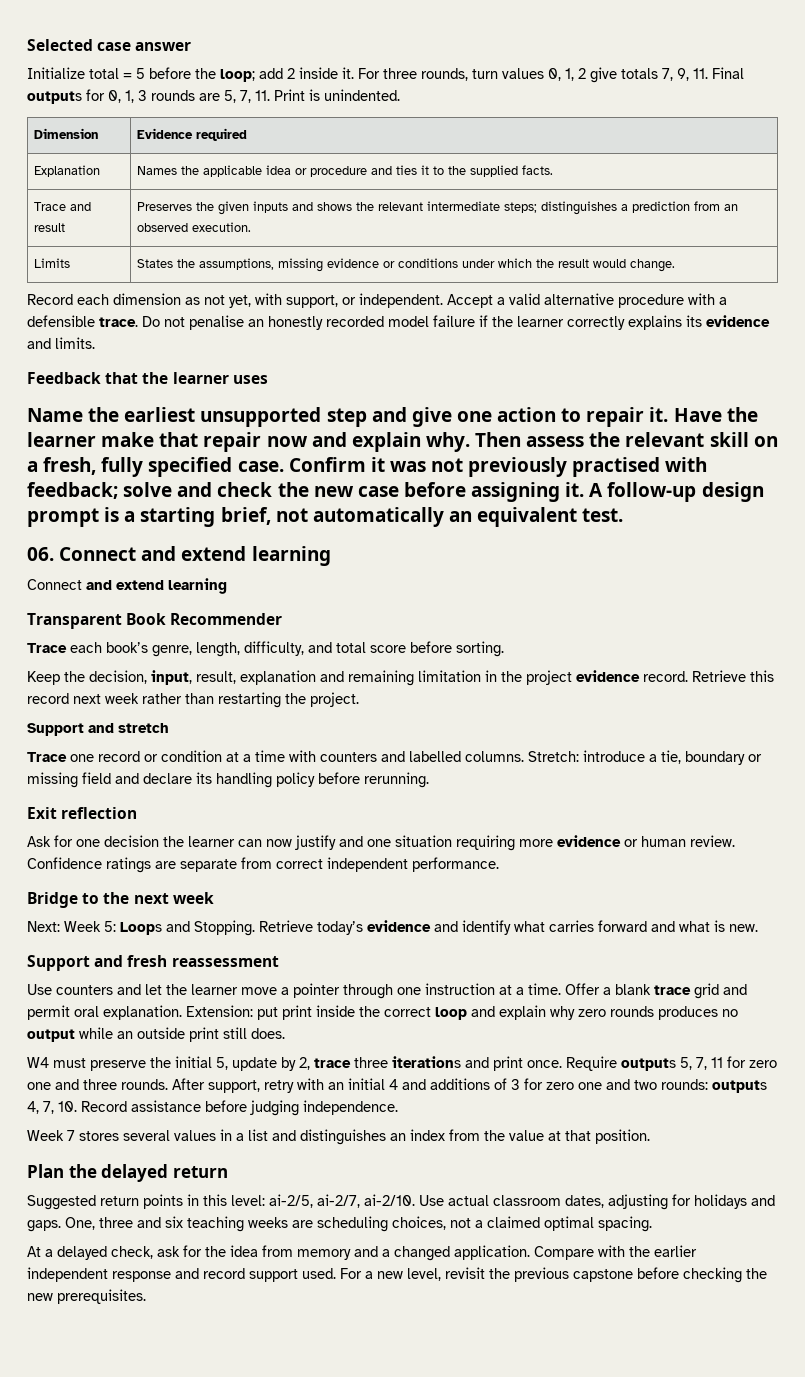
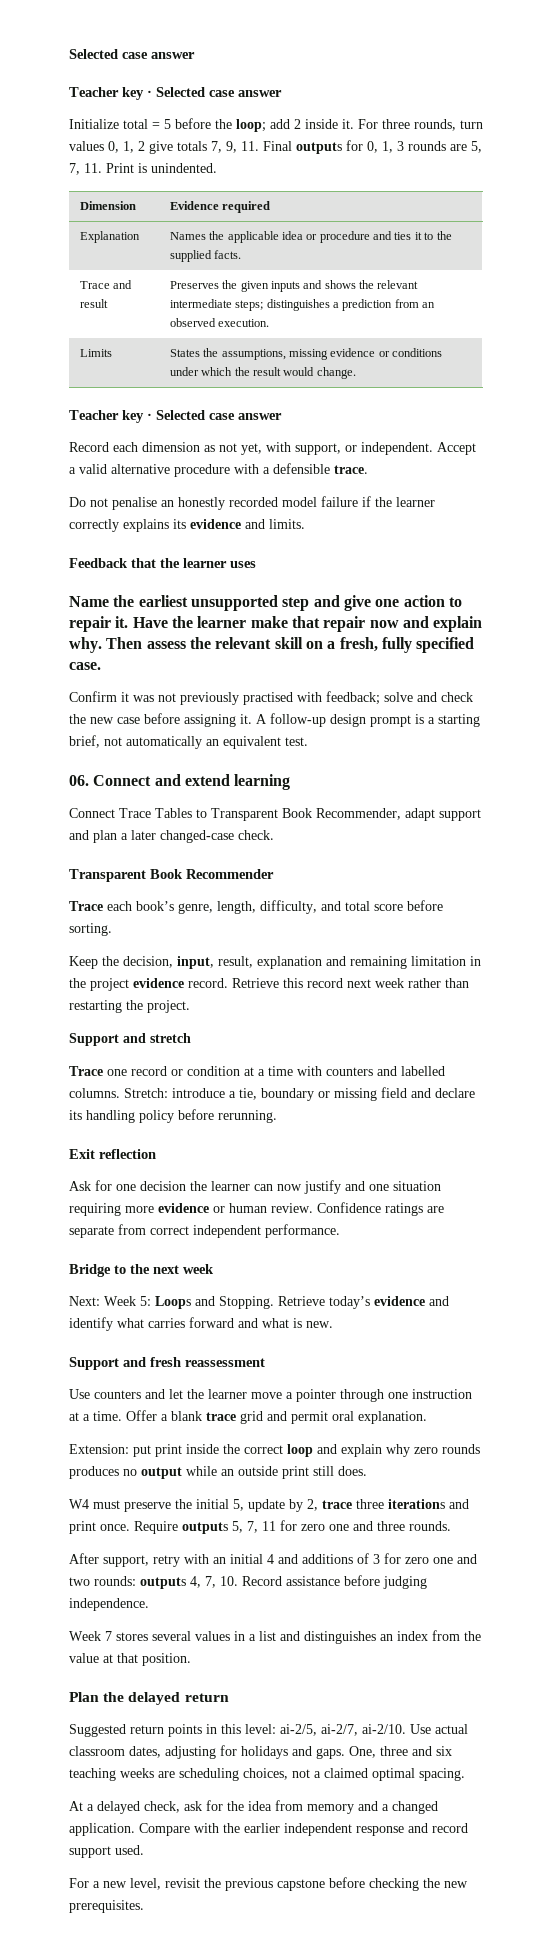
[27,39,192,51] Selected case answer -> [69,49,195,59] [69,87,282,100] Selected case answer // Teacher key · Selected case answer
(675, 265) none -> [69,410,282,423] // Teacher key · Selected case answer
(138, 322) none -> (368, 469) //
(284, 466) none -> (101, 666) //
[86,578,227,594] and extend learning -> [119,808,481,821] [69,830,274,843] Trace Tables to Transparent Book Recommender, adapt support and plan a later changed-case check.
(182, 1012) none -> (427, 1417) //
(168, 1084) none -> (451, 1526) //
(336, 1273) none -> (144, 1850) //

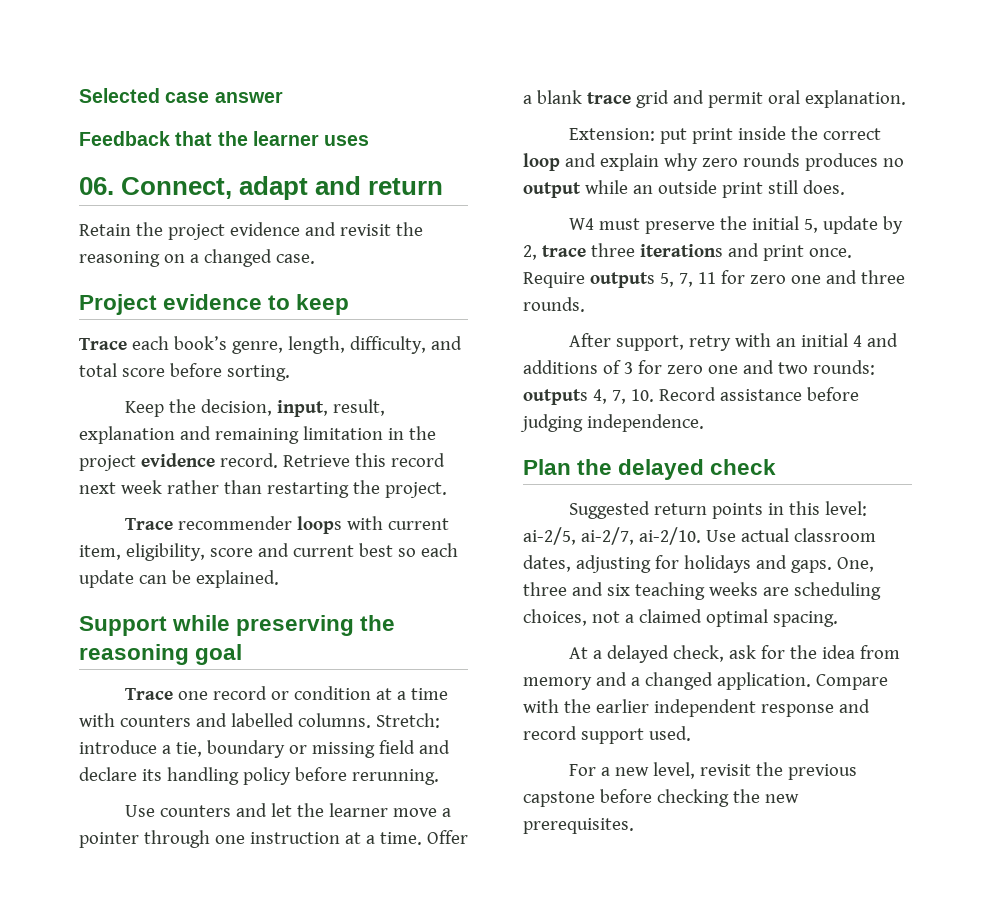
[69,49,195,59] [69,87,282,100] [69,118,483,132] [69,140,482,154] [69,163,217,175] [79,201,136,210] [169,201,271,213] [79,231,140,243] [169,231,452,243] [169,250,242,262] [79,280,133,289] [79,299,108,308] [169,280,419,292] [169,299,436,311] [169,318,270,327] [79,349,112,357] [169,348,443,360] [169,367,356,379] [69,410,282,423] [69,442,476,455] [69,463,368,477] [69,496,435,510] [69,519,305,532] Selected case answer // Teacher key · Selected case answer // Initialize total = 5 before the loop; add 2 inside it. For three rounds, turn values 0, 1, 2 give totals 7, 9, 11. Final outputs for 0, 1, 3 rounds are 5, 7, 11. Print is unindented. // Dimension | Evidence required // Explanation | Names the applicable idea or procedure and ties it to the supplied facts. // Trace and result | Preserves the given inputs and shows the relevant intermediate steps; distinguishes a prediction from an observed execution. // Limits | States the assumptions, missing evidence or conditions under which the result would change. // Teacher key · Selected case answer // Record each dimension as not yet, with support, or independent. Accept a valid alternative procedure with a defensible trace. // Do not penalise an honestly recorded model failure if the learner correctly explains its evidence and limits. -> [79,88,283,103] Selected case answer
[69,595,462,611] [69,616,483,632] [69,637,475,653] [69,662,101,670] [69,691,473,705] [69,713,480,727] [69,735,308,749] [69,774,291,790] [69,808,481,821] [69,830,274,843] [69,869,274,882] Name the earliest unsupported step and give one action to repair it. Have the learner make that repair now and explain why. Then assess the relevant skill on a fresh, fully specified case. // Confirm it was not previously practised with feedback; solve and check the new case before assigning it. A follow-up design prompt is a starting brief, not automatically an equivalent test. // 06. Connect and extend learning // Connect Trace Tables to Transparent Book Recommender, adapt support and plan a later changed-case check. // Transparent Book Recommender -> [79,176,444,200] [79,222,423,240] [79,249,315,267] [79,294,350,315] 06. Connect, adapt and return // Retain the project evidence and revisit the reasoning on a changed case. // Project evidence to keep
[69,1033,191,1046] Support and stretch -> [125,516,450,534] [79,543,458,561] [79,570,279,588] [79,615,396,636] [79,644,243,665] Trace recommender loops with current item, eligibility, score and current best so each update can be explained. // Support while preserving the reasoning goal
[69,1149,156,1159] [69,1180,441,1194] [69,1202,444,1216] [69,1224,340,1238] [69,1264,214,1277] [69,1296,449,1309] [69,1317,333,1331] [69,1357,265,1370] // Exit reflection // Ask for one decision the learner can now justify and one situation requiring more evidence or human review. Confidence ratings are separate from correct independent performance. // Bridge to the next week // Next: Week 5: Loops and Stopping. Retrieve today’s evidence and identify what carries forward and what is new. // Support and fresh reassessment -> (439, 777) none
[69,1630,481,1644] [69,1653,191,1666] // Week 7 stores several values in a list and distinguishes an index from the value at that position. -> (704, 423) none
[184,1693,229,1702] return -> [710,459,777,475] check

